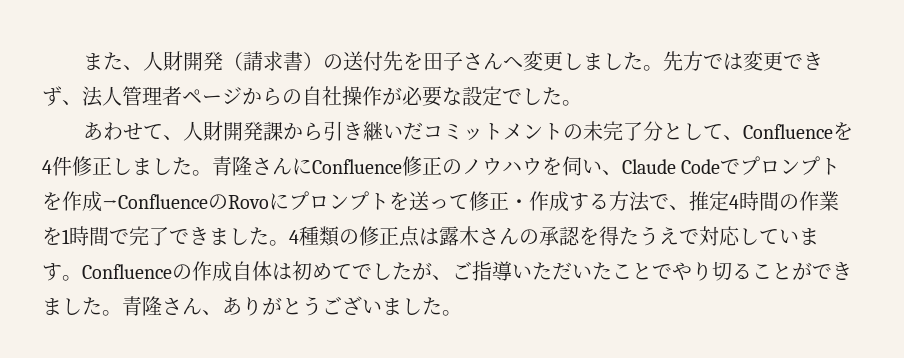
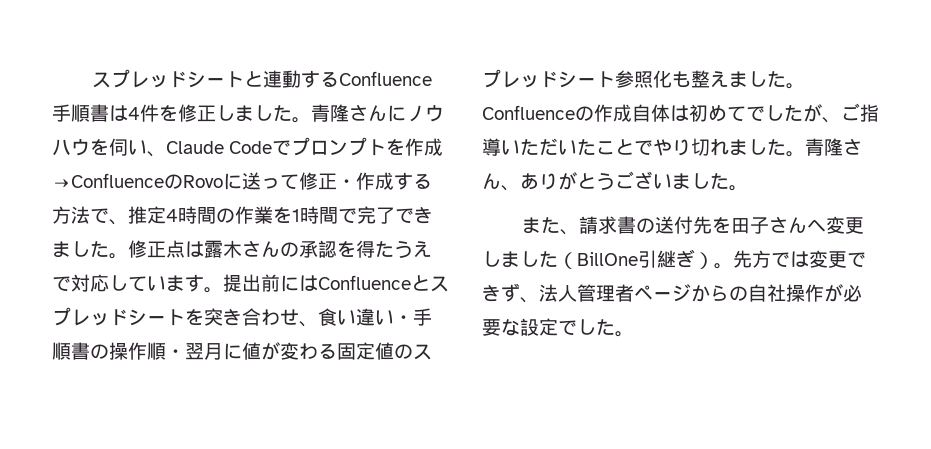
[82,51,323,71] また、人財開発（請求書） -> [92,69,433,88] [52,104,444,123] [52,137,444,157] [52,172,432,190] [52,206,433,225] [52,240,432,259] [52,274,449,293] [52,307,432,327] [52,342,432,360] [482,69,805,89] [482,103,879,123] [482,138,862,157] [482,171,748,191] [522,216,637,235] スプレッドシートと連動するConfluence手順書は4件を修正しました。青隆さんにノウハウを伺い、Claude Codeでプロンプトを作成→ConfluenceのRovoに送って修正・作成する方法で、推定4時間の作業を1時間で完了できました。修正点は露木さんの承認を得たうえで対応しています。提出前にはConfluenceとスプレッドシートを突き合わせ、食い違い・手順書の操作順・翌月に値が変わる固定値のスプレッドシート参照化も整えました。Confluenceの作成自体は初めてでしたが、ご指導いただいたことでやり切れました。青隆さん、ありがとうございました。 // また、請求書
(643, 61) none -> [558,249,714,269] （BillOne引継ぎ）
[82,121,853,141] [42,156,841,176] [42,191,839,212] [42,226,819,247] [42,261,852,282] [42,296,462,316] // あわせて、人財開発課から引き継いだコミットメントの未完了分として、Confluenceを4件修正しました。青隆さんにConfluence修正のノウハウを伺い、Claude Codeでプロンプトを作成→ConfluenceのRovoにプロンプトを送って修正・作成する方法で、推定4時間の作業を1時間で完了できました。4種類の修正点は露木さんの承認を得たうえで対応しています。Confluenceの作成自体は初めてでしたが、ご指導いただいたことでやり切ることができました。青隆さん、ありがとうございました。 -> (634, 334) none

